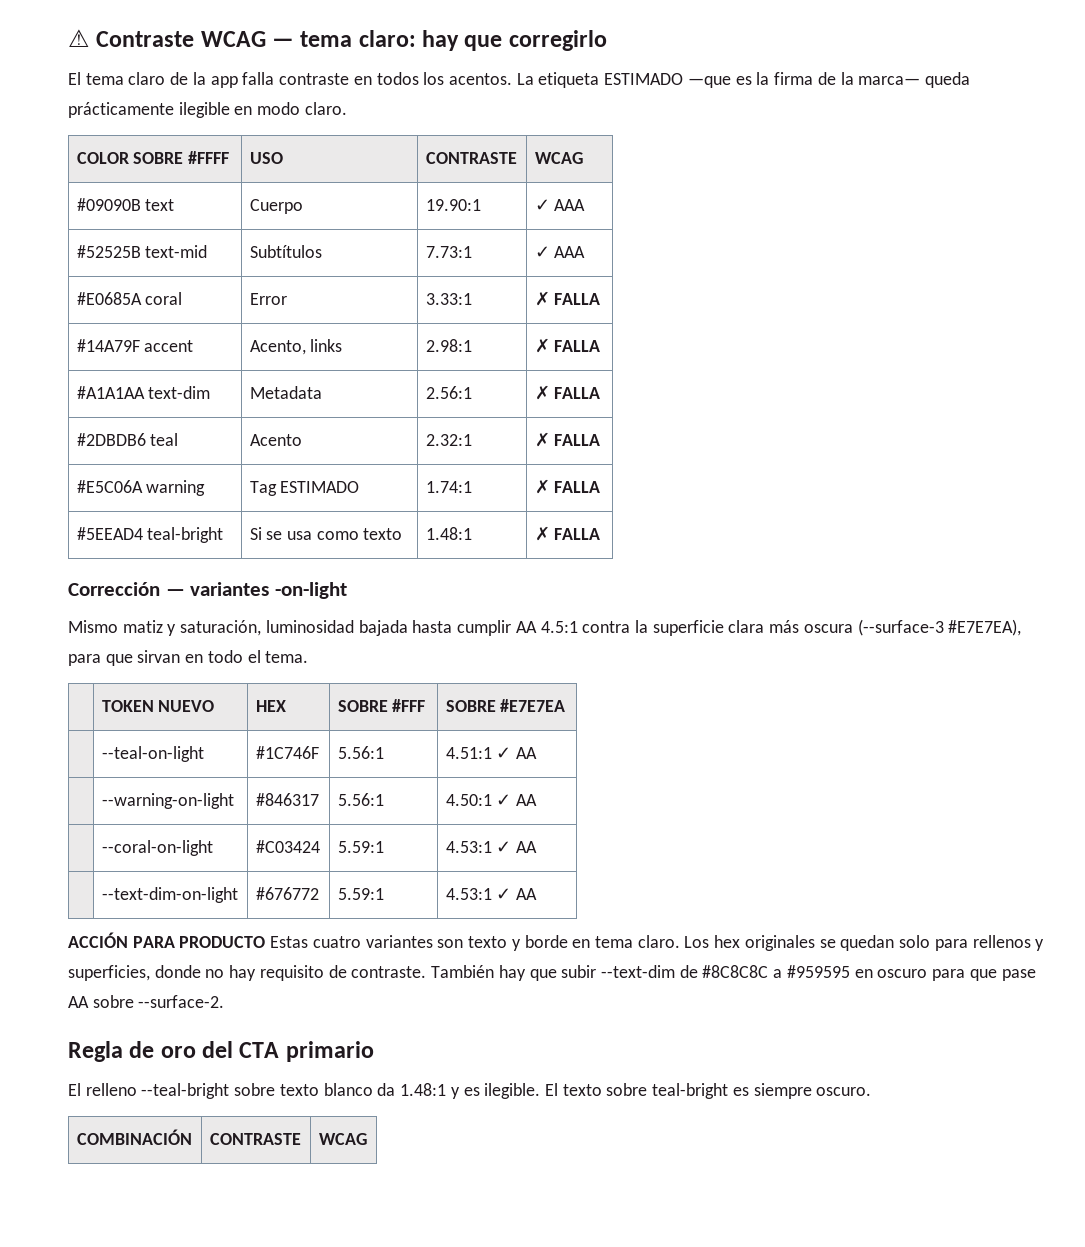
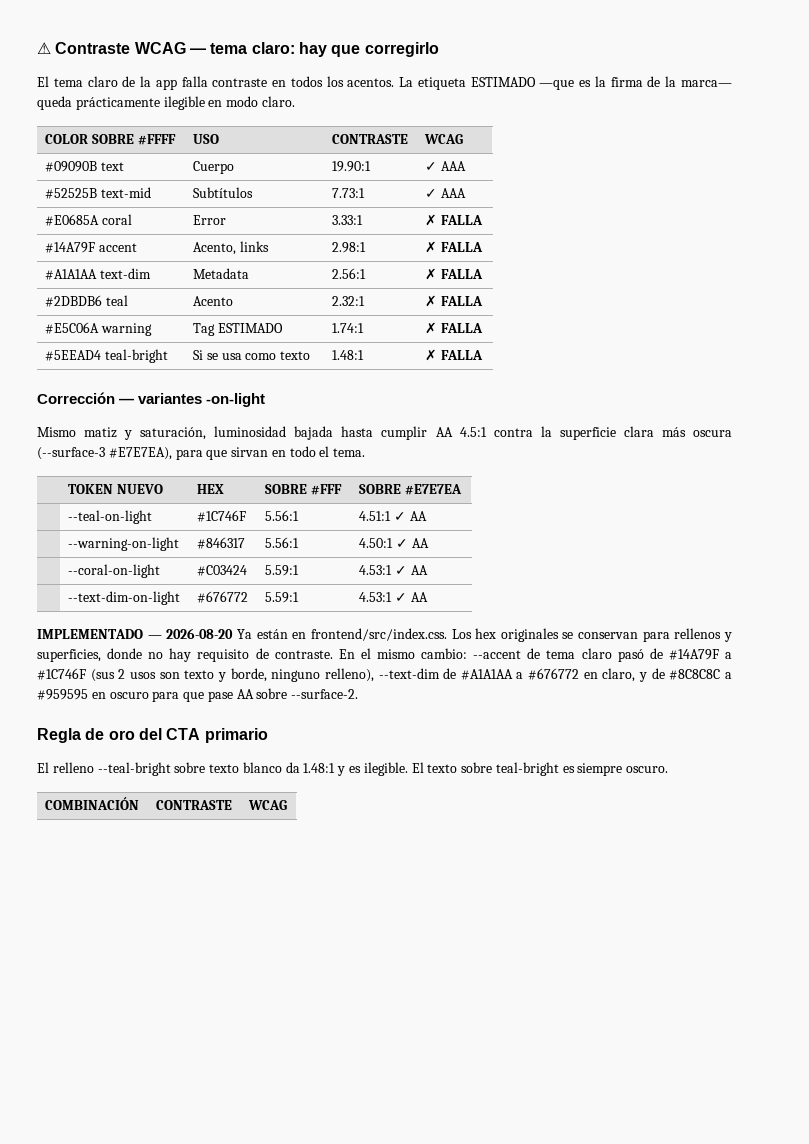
[68,932,680,951] ACCIÓN PARA PRODUCTO Estas cuatro variantes son texto y borde en tema claro. -> [37,628,447,641] IMPLEMENTADO — 2026-08-20 Ya están en frontend/src/index.css.
[840,935,931,951] quedan solo -> [578,632,639,639] conservan
[431,965,675,981] También hay que subir --text-dim -> [338,648,732,662] [37,668,648,682] En el mismo cambio: --accent de tema claro pasó de #14A79F a #1C746F (sus 2 usos son texto y borde, ninguno relleno), --text-dim de #A1A1AA a #676772 en claro, y

